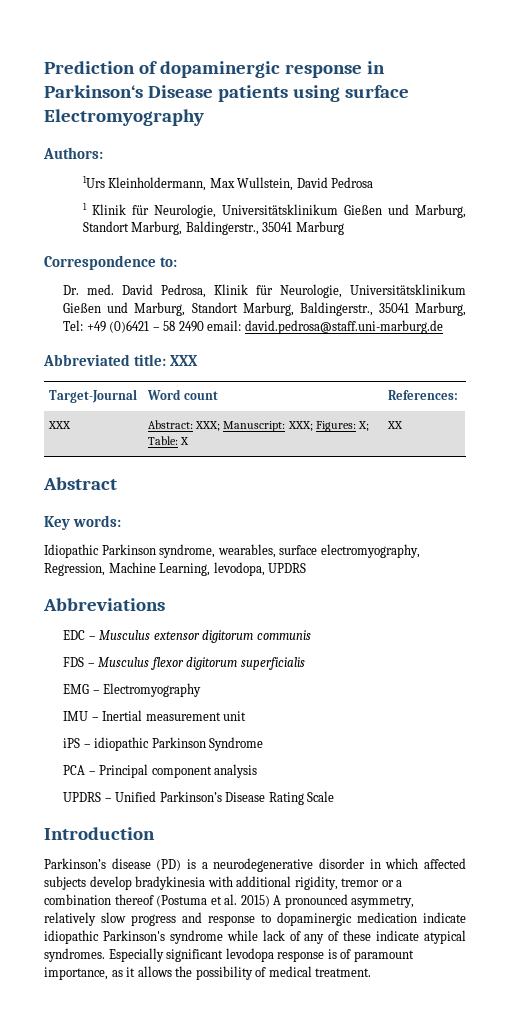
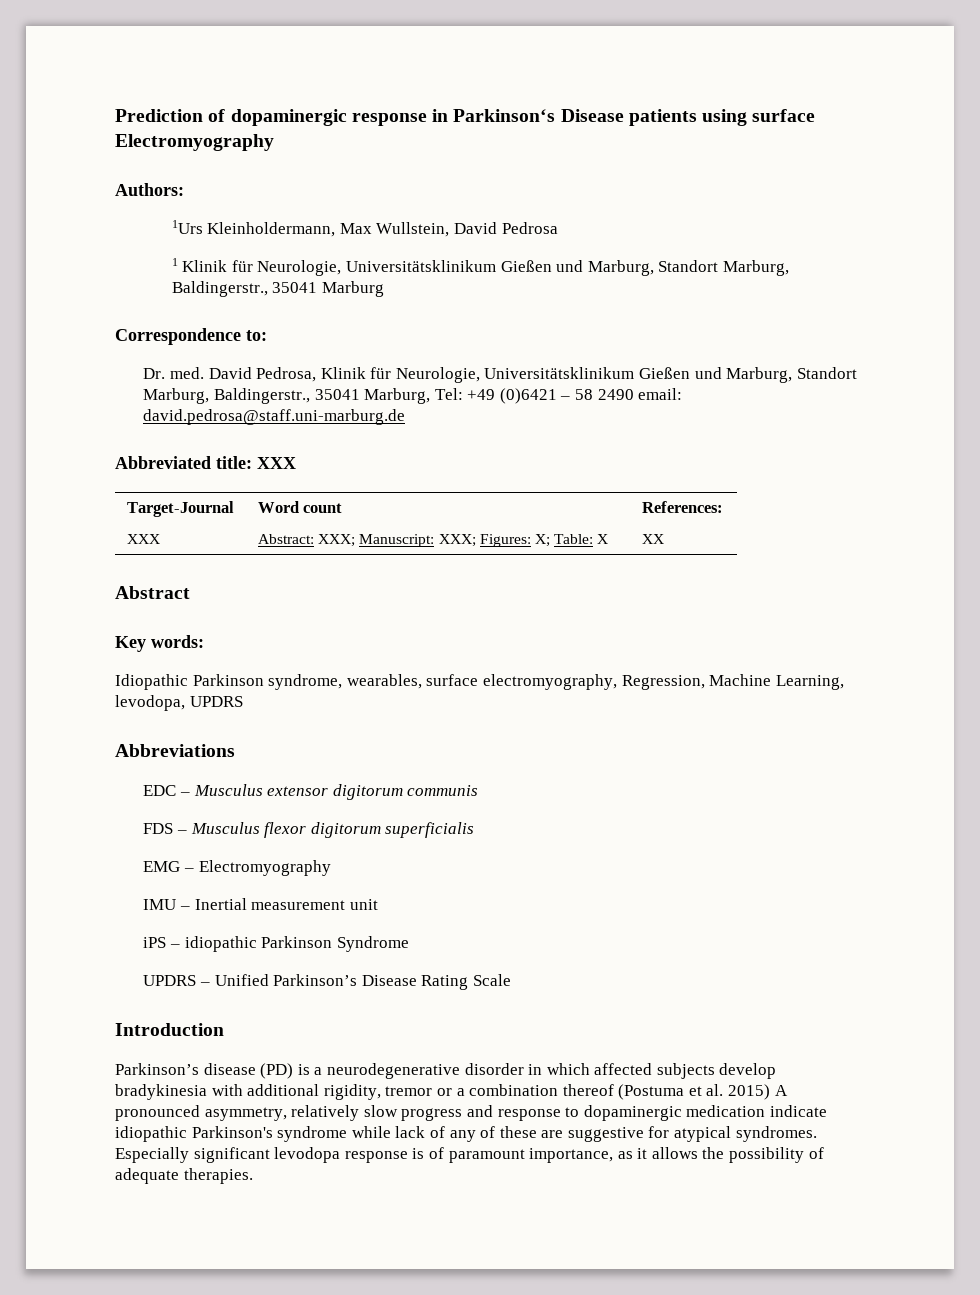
[63,764,258,778] // PCA – Principal component analysis -> (409, 944) none
[376,930,420,941] indicate -> [541,1126,670,1142] are suggestive for
[268,966,372,977] medical treatment. -> [115,1168,253,1184] adequate therapies.

